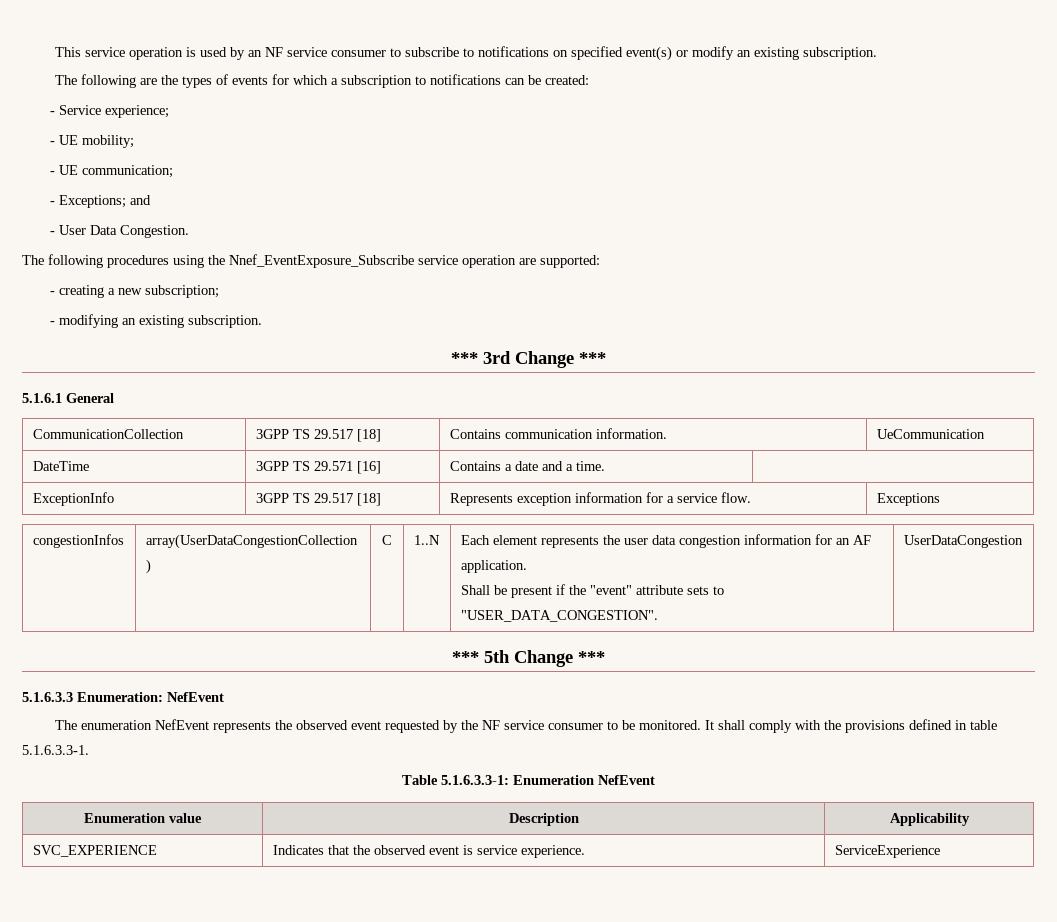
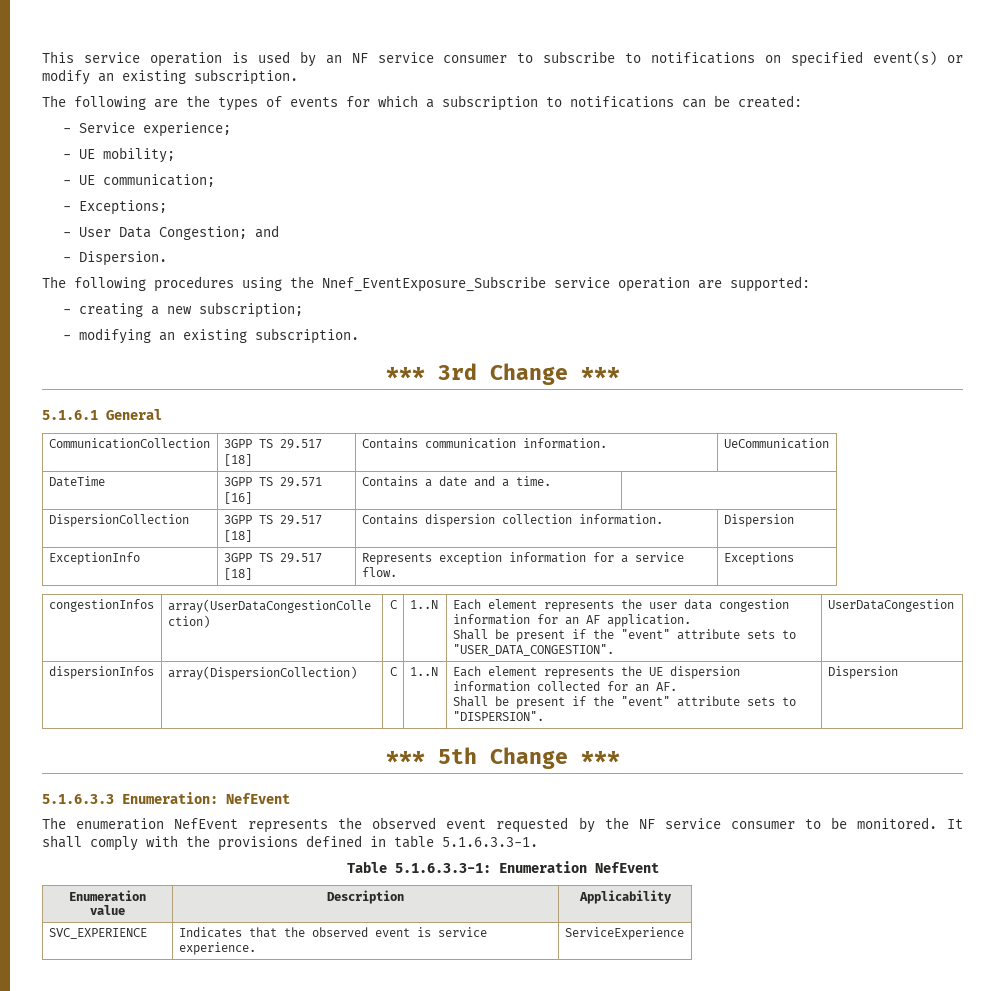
[130,195,152,205] and -> (167, 207) none
[120,225,190,238] Congestion. -> [158,225,279,240] [62,251,167,266] Congestion; and // - Dispersion.
(605, 466) none -> [48,514,189,527] [223,515,322,525] [223,530,252,542] [361,514,663,527] [723,514,794,527] // DispersionCollection | 3GPP TS 29.517 [18] | Contains dispersion collection information. | Dispersion
(1023, 541) none -> [48,666,154,679] [167,666,357,680] [389,667,397,676] [409,667,438,676] [452,666,740,679] [452,681,677,692] [452,696,796,709] [452,711,544,721] [827,666,898,679] // dispersionInfos | array(DispersionCollection) | C | 1..N | Each element represents the UE dispersion information collected for an AF. // Shall be present if the "event" attribute sets to "DISPERSION". | Dispersion

